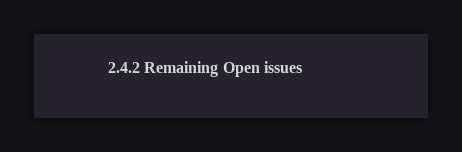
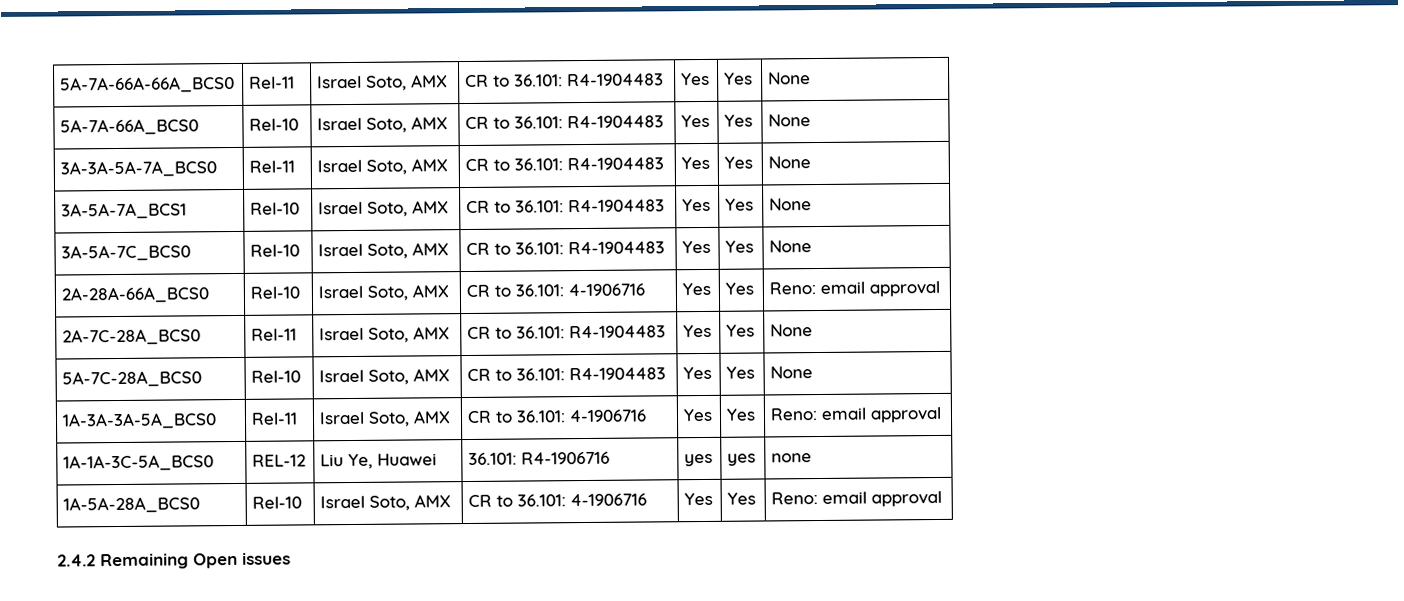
(108, 67) none -> [60,75,236,94] [249,76,296,89] [317,74,449,91] [465,73,665,88] [681,72,711,86] [724,72,754,85] [768,72,812,85] [60,118,200,136] [249,118,300,131] [317,116,449,133] [465,115,665,130] [681,114,711,128] [724,114,754,127] [768,114,812,127] [60,160,218,178] [249,160,296,173] [317,158,449,175] [465,157,665,172] [681,156,711,170] [724,156,754,169] [768,156,812,169] [61,202,188,220] [250,202,301,215] [318,200,450,217] [466,199,666,214] [682,198,712,212] [725,198,755,211] [769,198,813,211] [61,244,192,262] [250,244,301,257] [318,242,450,259] [466,241,666,256] [682,240,712,254] [725,240,755,253] [769,240,813,253] [61,286,210,304] [250,286,301,299] [318,284,450,301] [466,283,646,298] [682,282,712,296] [725,282,755,295] [769,280,941,297] [62,328,202,346] [251,328,298,341] [319,326,451,343] [467,325,667,340] [683,324,713,338] [726,324,756,337] [770,324,814,337] [62,370,203,388] [251,370,302,383] [319,368,451,385] [467,367,667,382] [683,366,713,380] [726,366,756,379] [770,366,814,379] [62,412,218,430] [251,412,299,425] [319,410,452,427] [467,409,648,424] [683,408,714,422] [726,408,757,421] [770,406,943,423] [63,454,215,472] [252,454,307,467] [320,453,438,470] [468,451,611,466] [684,453,714,467] [727,453,757,466] [771,453,813,463] [63,496,201,514] [252,496,303,509] [320,494,452,511] [468,493,648,508] [684,492,714,506] [727,492,757,505] [771,490,943,507] 5A-7A-66A-66A_BCS0 | Rel-11 | Israel Soto, AMX | CR to 36.101: R4-1904483 | Yes | Yes | None // 5A-7A-66A_BCS0 | Rel-10 | Israel Soto, AMX | CR to 36.101: R4-1904483 | Yes | Yes | None // 3A-3A-5A-7A_BCS0 | Rel-11 | Israel Soto, AMX | CR to 36.101: R4-1904483 | Yes | Yes | None // 3A-5A-7A_BCS1 | Rel-10 | Israel Soto, AMX | CR to 36.101: R4-1904483 | Yes | Yes | None // 3A-5A-7C_BCS0 | Rel-10 | Israel Soto, AMX | CR to 36.101: R4-1904483 | Yes | Yes | None // 2A-28A-66A_BCS0 | Rel-10 | Israel Soto, AMX | CR to 36.101: 4-1906716 | Yes | Yes | Reno: email approval // 2A-7C-28A_BCS0 | Rel-11 | Israel Soto, AMX | CR to 36.101: R4-1904483 | Yes | Yes | None // 5A-7C-28A_BCS0 | Rel-10 | Israel Soto, AMX | CR to 36.101: R4-1904483 | Yes | Yes | None // 1A-3A-3A-5A_BCS0 | Rel-11 | Israel Soto, AMX | CR to 36.101: 4-1906716 | Yes | Yes | Reno: email approval // 1A-1A-3C-5A_BCS0 | REL-12 | Liu Ye, Huawei | 36.101: R4-1906716 | yes | yes | none // 1A-5A-28A_BCS0 | Rel-10 | Israel Soto, AMX | CR to 36.101: 4-1906716 | Yes | Yes | Reno: email approval //

